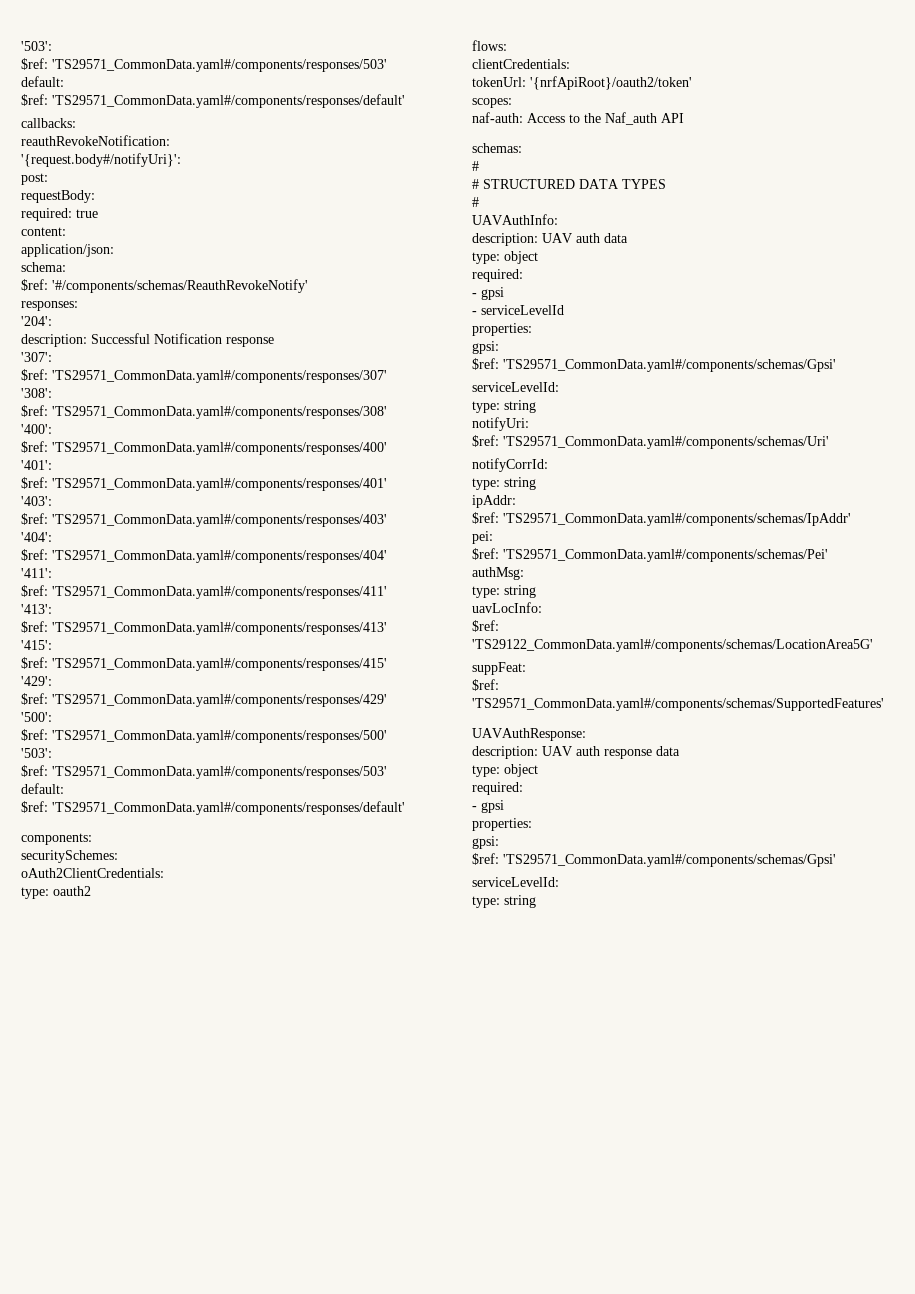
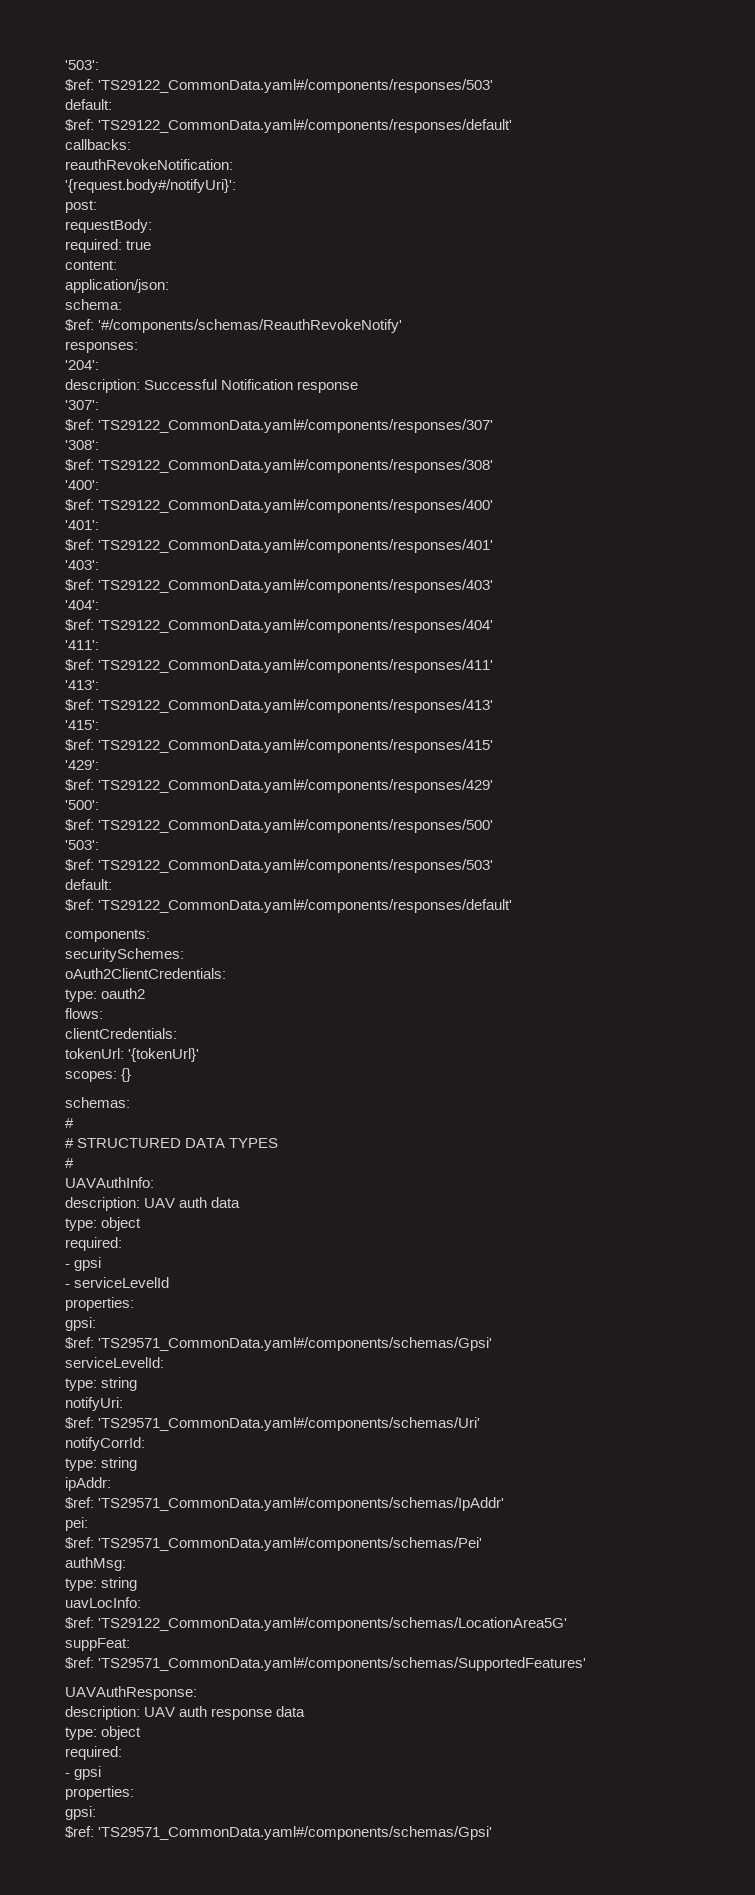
[21,41,52,51] [21,58,387,72] [21,76,64,87] [21,94,405,108] '503': // $ref: 'TS29571_CommonData.yaml#/components/responses/503' // default: // $ref: 'TS29571_CommonData.yaml#/components/responses/default' -> [65,60,99,70] [65,79,494,93] [65,99,112,110] [65,119,513,133] '503': // $ref: 'TS29122_CommonData.yaml#/components/responses/503' // default: // $ref: 'TS29122_CommonData.yaml#/components/responses/default'
[52,370,387,383] 'TS29571_CommonData.yaml#/components/responses/307' -> [98,419,494,433] 'TS29122_CommonData.yaml#/components/responses/307'
[52,406,387,419] 'TS29571_CommonData.yaml#/components/responses/308' -> [98,459,494,473] 'TS29122_CommonData.yaml#/components/responses/308'
[52,442,387,455] 'TS29571_CommonData.yaml#/components/responses/400' -> [98,499,494,513] 'TS29122_CommonData.yaml#/components/responses/400'
[52,478,387,491] 'TS29571_CommonData.yaml#/components/responses/401' -> [98,539,494,553] 'TS29122_CommonData.yaml#/components/responses/401'
[52,514,387,527] 'TS29571_CommonData.yaml#/components/responses/403' -> [98,579,494,593] 'TS29122_CommonData.yaml#/components/responses/403'
[52,550,387,563] 'TS29571_CommonData.yaml#/components/responses/404' -> [98,619,494,633] 'TS29122_CommonData.yaml#/components/responses/404'
[52,586,387,599] 'TS29571_CommonData.yaml#/components/responses/411' -> [98,659,494,673] 'TS29122_CommonData.yaml#/components/responses/411'
[52,622,387,635] 'TS29571_CommonData.yaml#/components/responses/413' -> [98,699,494,713] 'TS29122_CommonData.yaml#/components/responses/413'
[52,658,387,671] 'TS29571_CommonData.yaml#/components/responses/415' -> [98,739,494,753] 'TS29122_CommonData.yaml#/components/responses/415'
[52,694,387,707] 'TS29571_CommonData.yaml#/components/responses/429' -> [98,779,494,793] 'TS29122_CommonData.yaml#/components/responses/429'
[52,730,387,743] [21,748,52,758] [21,765,387,779] [21,783,64,794] [21,801,405,815] 'TS29571_CommonData.yaml#/components/responses/500' // '503': // $ref: 'TS29571_CommonData.yaml#/components/responses/503' // default: // $ref: 'TS29571_CommonData.yaml#/components/responses/default' -> [98,819,494,833] [65,840,99,850] [65,859,494,873] [65,879,112,890] [65,899,513,913] 'TS29122_CommonData.yaml#/components/responses/500' // '503': // $ref: 'TS29122_CommonData.yaml#/components/responses/503' // default: // $ref: 'TS29122_CommonData.yaml#/components/responses/default'
[530,76,692,90] '{nrfApiRoot}/oauth2/token' -> [128,1048,200,1062] '{tokenUrl}'
[472,112,684,125] // naf-auth: Access to the Naf_auth API -> [121,1068,132,1082] {}
[472,877,559,887] [472,895,536,908] // serviceLevelId: // type: string -> (493, 1833) none

